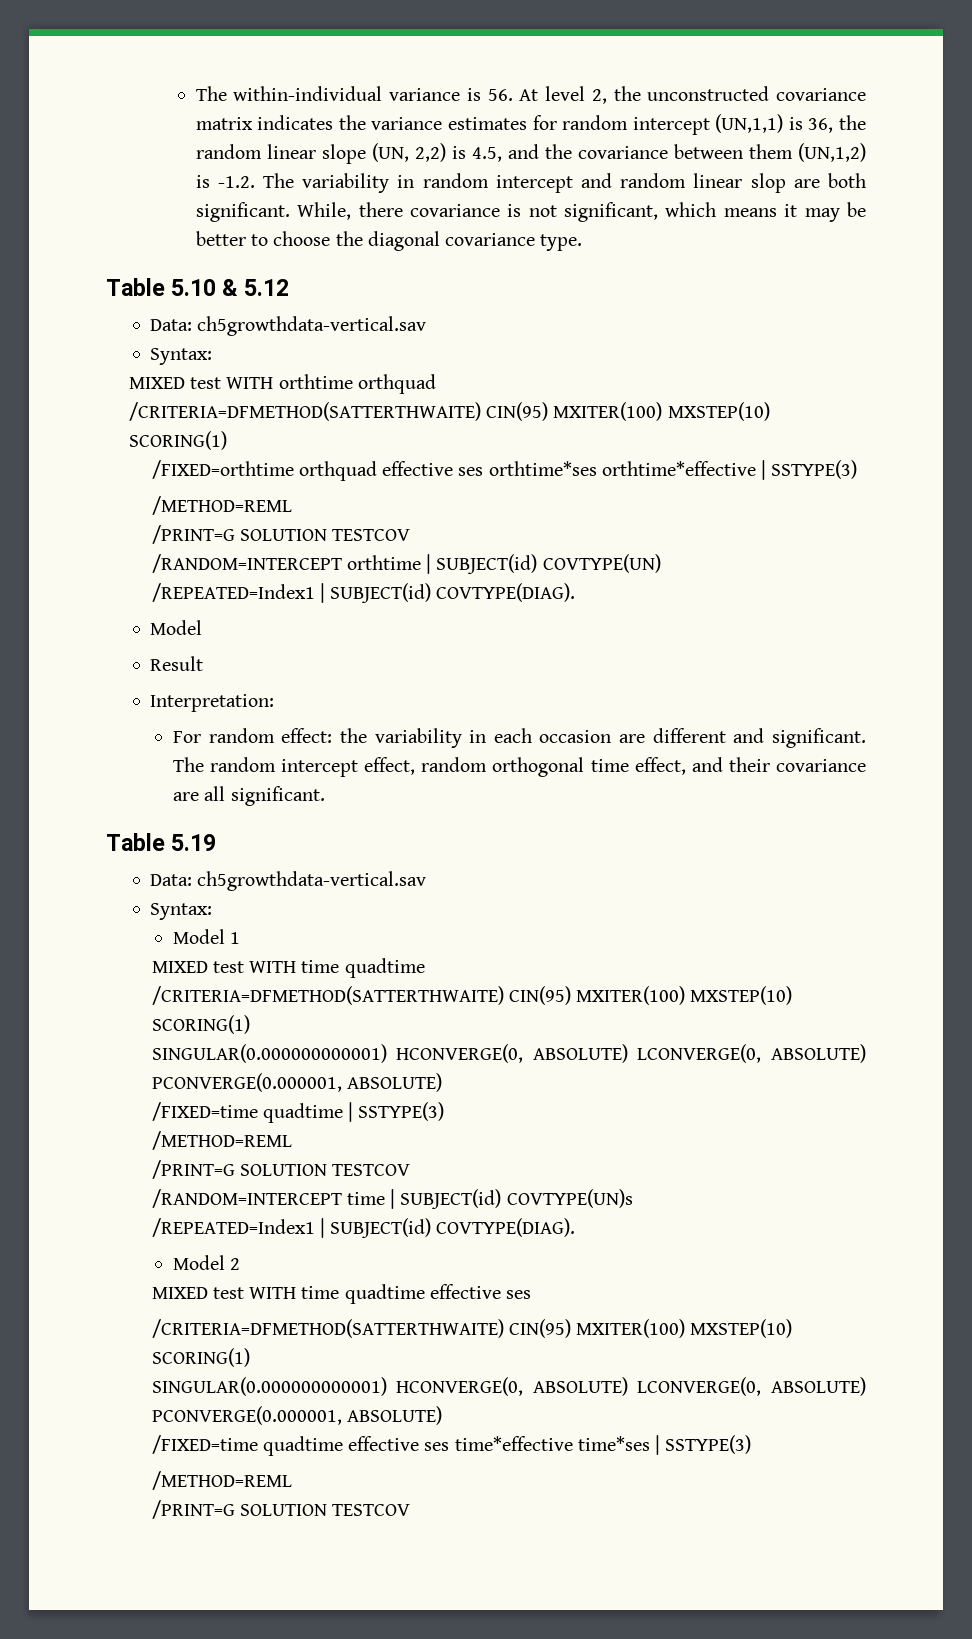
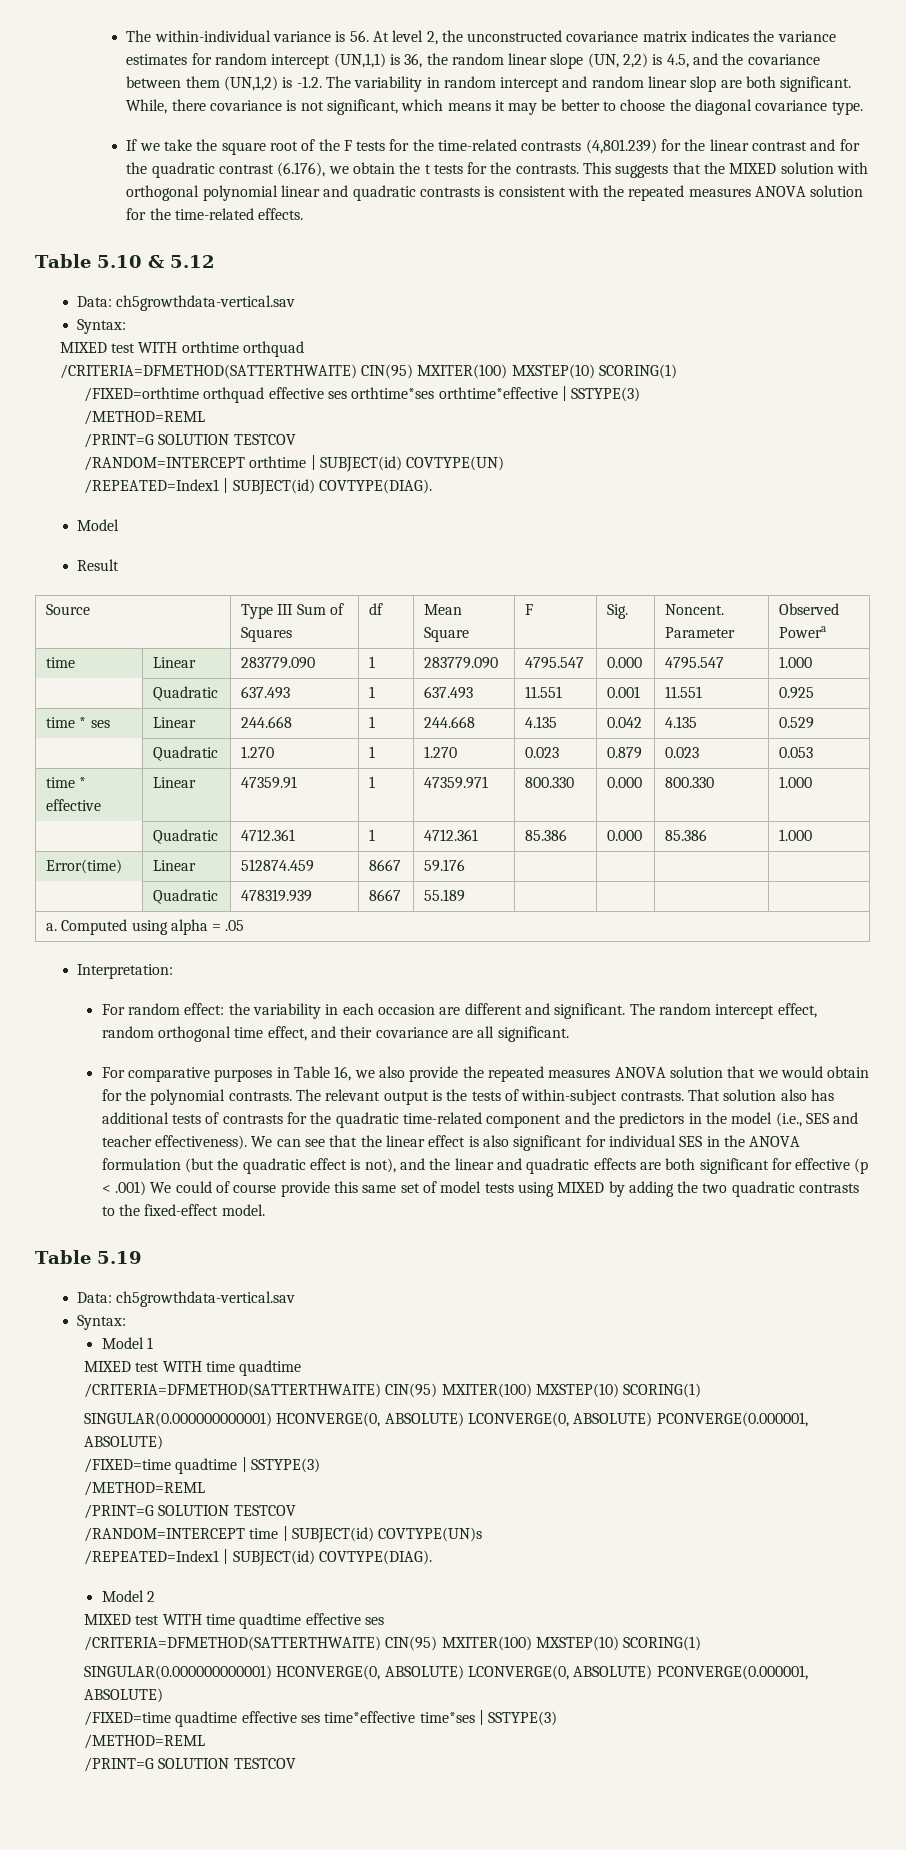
(583, 242) none -> [126,139,860,155] [126,162,869,178] [126,185,864,201] [126,208,304,220] // If we take the square root of the F tests for the time-related contrasts (4,801.239) for the linear contrast and for the quadratic contrast (6.176), we obtain the t tests for the contrasts. This suggests that the MIXED solution with orthogonal polynomial linear and quadratic contrasts is consistent with the repeated measures ANOVA solution for the time-related effects.
(204, 663) none -> [45,604,90,615] [240,603,344,619] [240,627,292,642] [368,603,383,615] [423,604,462,615] [423,627,469,642] [524,604,533,615] [606,604,628,619] [664,604,724,615] [664,627,735,638] [778,603,839,615] [778,626,826,638] [45,657,75,668] [152,657,196,668] [240,657,315,669] [368,656,375,668] [423,657,498,669] [524,657,584,669] [606,657,642,668] [664,657,724,669] [778,656,812,668] [152,686,218,701] [240,686,290,699] [368,686,375,698] [423,686,473,699] [524,686,562,698] [606,686,640,698] [664,686,702,698] [778,687,814,699] [45,717,110,728] [152,717,196,728] [240,716,292,728] [368,716,375,728] [423,716,475,728] [524,716,557,728] [606,717,642,728] [664,716,697,728] [778,717,814,729] [152,746,218,761] [240,746,274,758] [368,746,375,758] [423,746,457,758] [524,747,559,758] [606,747,642,759] [664,747,699,758] [778,747,813,758] [45,777,87,788] [45,799,101,811] [152,777,196,788] [240,776,297,789] [368,776,375,788] [423,776,488,789] [524,777,574,788] [606,777,642,788] [664,777,714,788] [778,776,812,788] [152,829,218,844] [240,829,295,841] [368,829,375,841] [423,829,478,841] [524,829,567,841] [606,830,642,841] [664,829,707,841] [778,829,812,841] [45,859,122,874] [152,860,196,871] [240,859,314,872] [368,859,401,871] [423,859,465,872] [152,889,218,904] [240,889,312,902] [368,889,401,901] [423,889,465,902] [45,919,245,935] // Source | Type III Sum of Squares | df | Mean Square | F | Sig. | Noncent. Parameter | Observed Powera // time | Linear | 283779.090 | 1 | 283779.090 | 4795.547 | 0.000 | 4795.547 | 1.000 // | Quadratic | 637.493 | 1 | 637.493 | 11.551 | 0.001 | 11.551 | 0.925 // time * ses | Linear | 244.668 | 1 | 244.668 | 4.135 | 0.042 | 4.135 | 0.529 // | Quadratic | 1.270 | 1 | 1.270 | 0.023 | 0.879 | 0.023 | 0.053 // time * effective | Linear | 47359.91 | 1 | 47359.971 | 800.330 | 0.000 | 800.330 | 1.000 // | Quadratic | 4712.361 | 1 | 4712.361 | 85.386 | 0.000 | 85.386 | 1.000 // Error(time) | Linear | 512874.459 | 8667 | 59.176 | | | | // | Quadratic | 478319.939 | 8667 | 55.189 | | | | // a. Computed using alpha = .05
(325, 796) none -> [101,1066,870,1082] [101,1089,834,1105] [101,1112,859,1128] [101,1135,801,1151] [101,1158,869,1174] [101,1181,860,1197] [101,1204,265,1216] // For comparative purposes in Table 16, we also provide the repeated measures ANOVA solution that we would obtain for the polynomial contrasts. The relevant output is the tests of within-subject contrasts. That solution also has additional tests of contrasts for the quadratic time-related component and the predictors in the model (i.e., SES and teacher effectiveness). We can see that the linear effect is also significant for individual SES in the ANOVA formulation (but the quadratic effect is not), and the linear and quadratic effects are both significant for effective (p < .001) We could of course provide this same set of model tests using MIXED by adding the two quadratic contrasts to the fixed-effect model.

